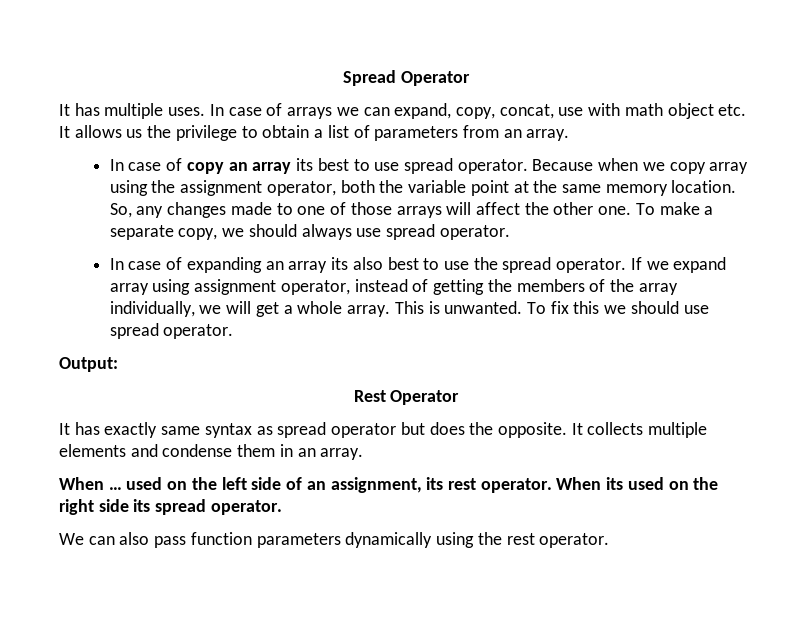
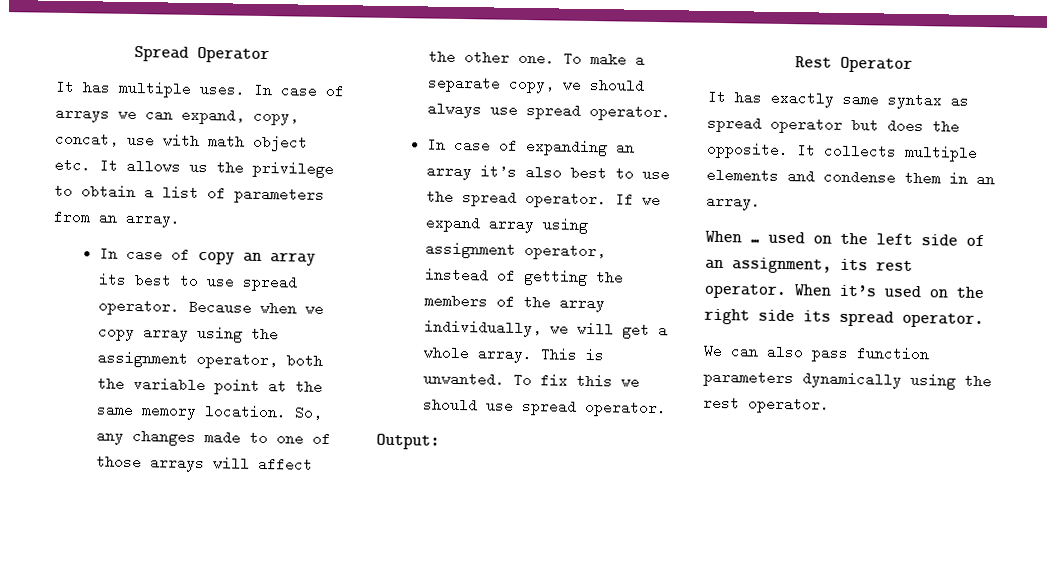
[331,257,349,270] its -> [479,165,517,177] it’s
[606,477,624,490] its -> [839,284,877,297] it’s

